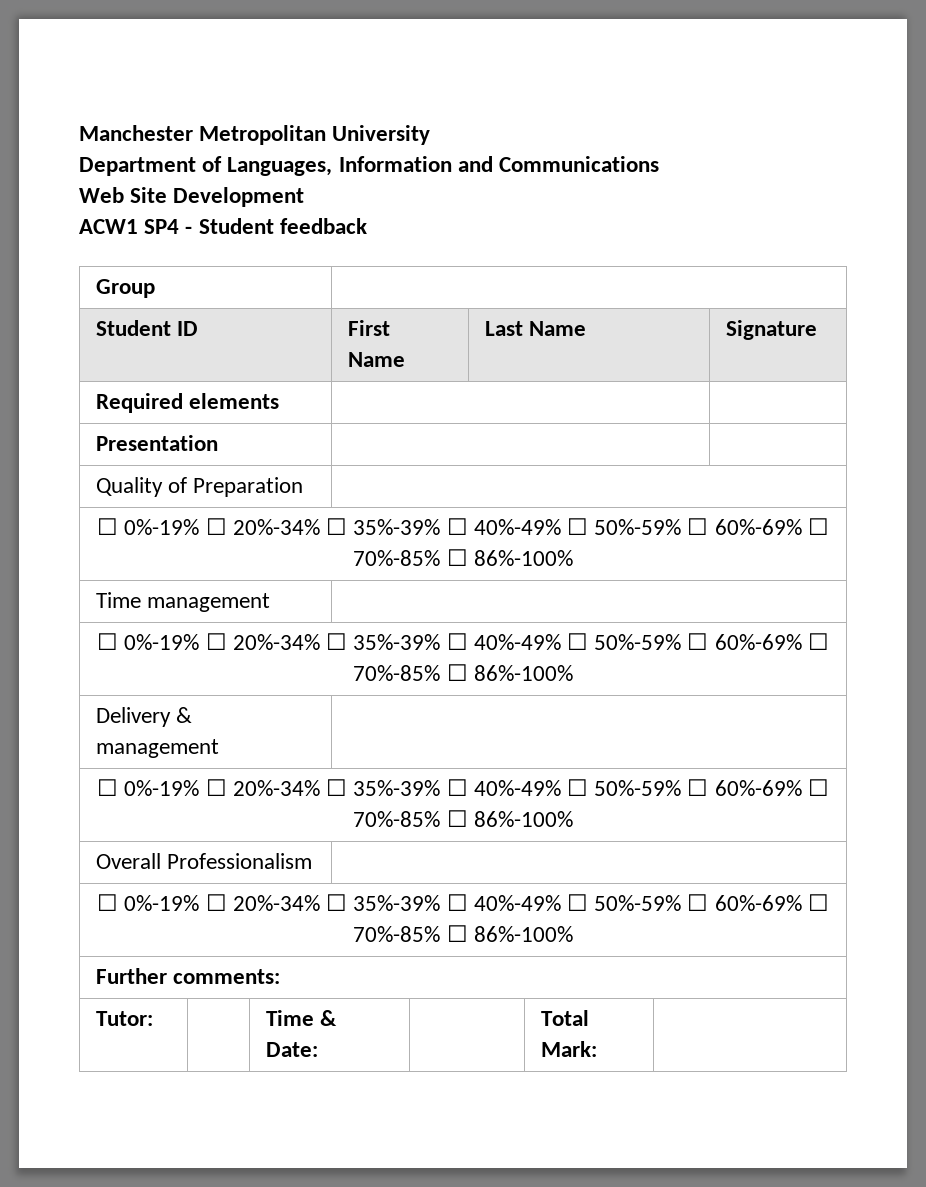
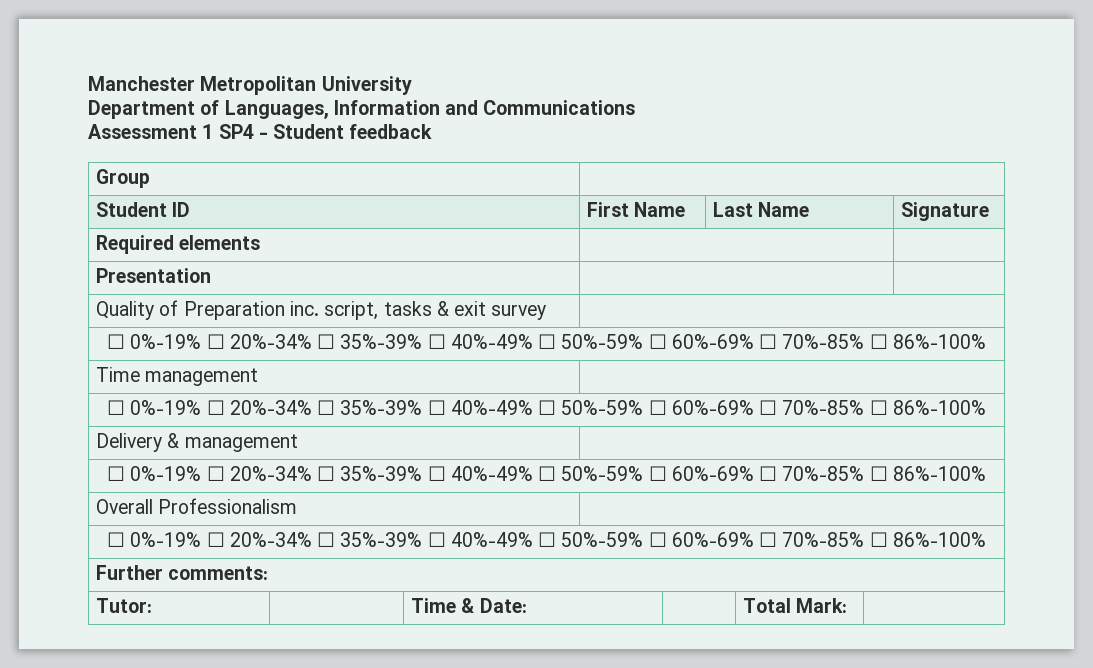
[79,187,305,207] [79,219,138,234] Web Site Development // ACW1 -> [88,124,214,139] Assessment 1
(304, 487) none -> [290,301,547,320] inc. script, tasks & exit survey

